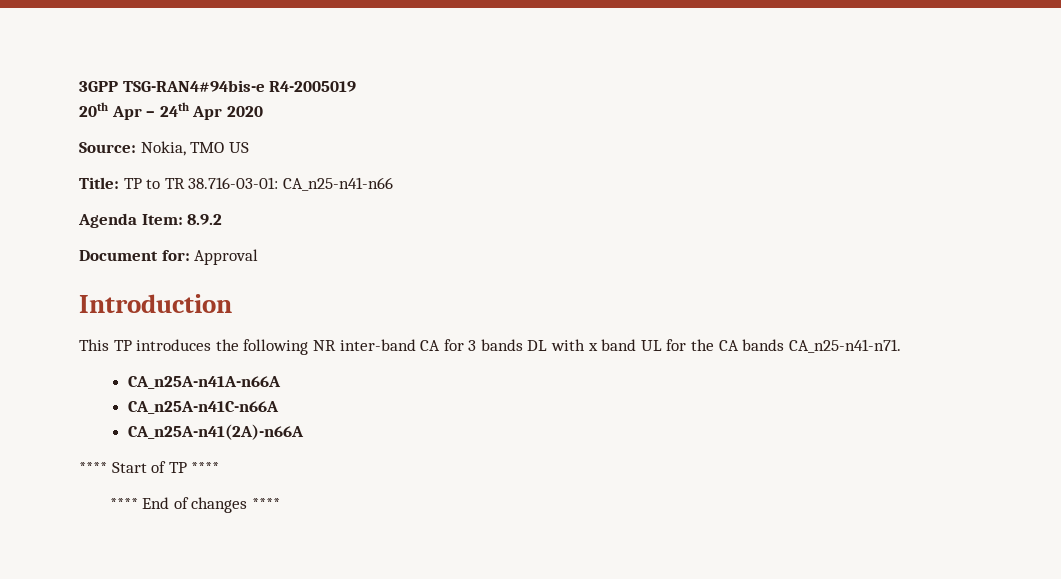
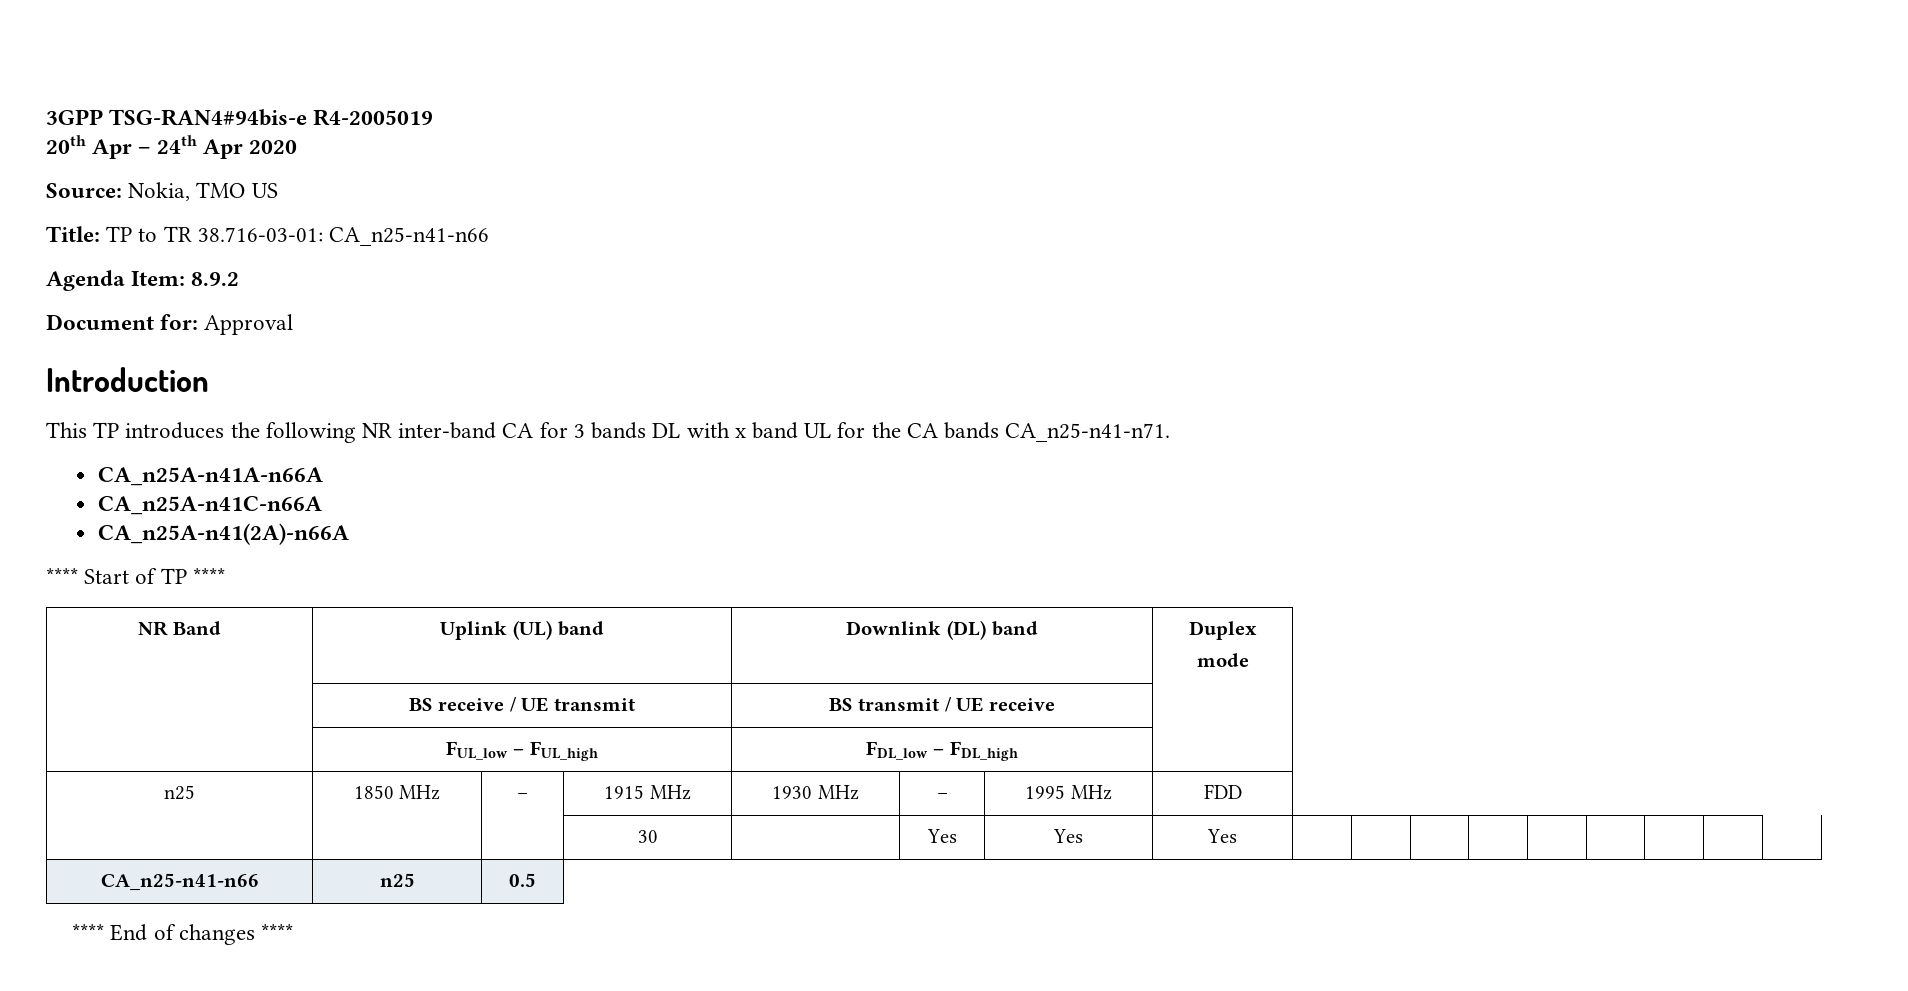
(220, 467) none -> [137,621,222,636] [440,620,604,640] [846,620,1038,640] [1188,621,1257,640] [1196,653,1249,667] [409,697,635,712] [829,697,1055,712] [446,741,598,761] [866,741,1018,761] [164,785,195,800] [353,785,441,800] [517,793,528,799] [604,785,691,800] [772,785,859,800] [936,793,948,799] [1025,785,1112,800] [1203,784,1242,799] [637,830,658,843] [926,829,957,843] [1053,829,1083,843] [1207,829,1237,843] [100,873,259,891] [379,873,415,887] [509,873,536,887] // NR Band | Uplink (UL) band | Downlink (DL) band | Duplex // mode // | BS receive / UE transmit | BS transmit / UE receive | // | FUL_low – FUL_high | FDL_low – FDL_high | // n25 | 1850 MHz | – | 1915 MHz | 1930 MHz | – | 1995 MHz | FDD // | | | 30 | | Yes | Yes | Yes | | | | | | | | | // CA_n25-n41-n66 | n25 | 0.5

